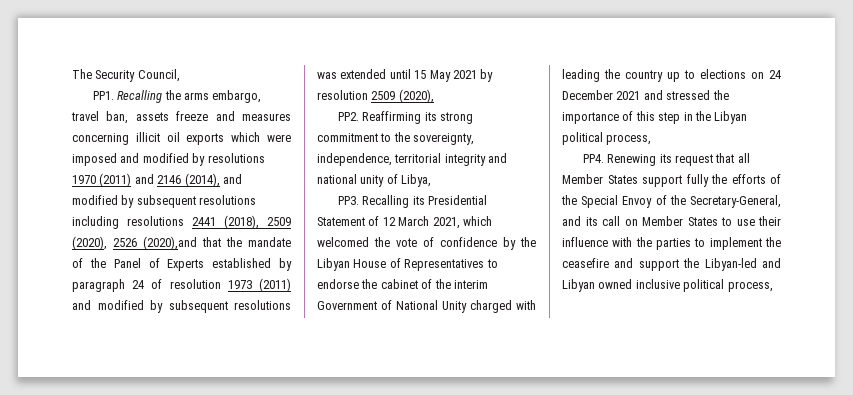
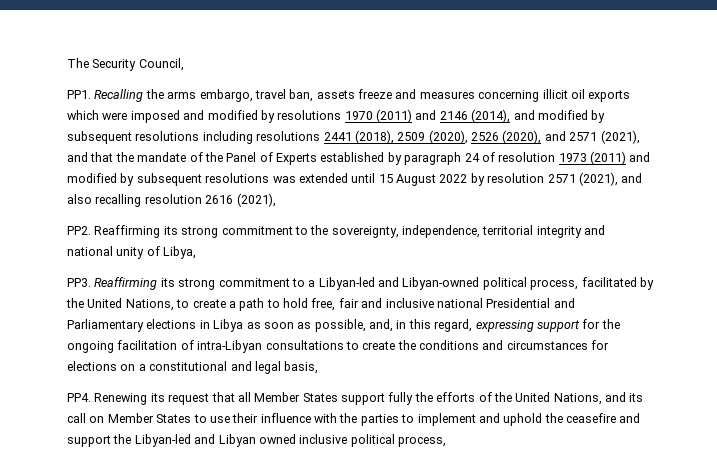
[143,236,197,250] (2020),and -> [502,130,640,144] [67,152,88,162] (2020), and 2571 (2021), and
[429,69,494,82] [317,89,434,103] May 2021 by resolution 2509 (2020), -> [396,172,643,186] [67,193,276,207] August 2022 by resolution 2571 (2021), and also recalling resolution 2616 (2021),
[362,195,488,208] [317,216,492,229] [317,237,536,250] [317,258,498,271] [317,279,488,289] [317,300,536,313] [562,69,781,82] [562,90,729,100] [562,111,748,124] [562,132,652,145] Recalling its Presidential Statement of 12 March 2021, which welcomed the vote of confidence by the Libyan House of Representatives to endorse the cabinet of the interim Government of National Unity charged with leading the country up to elections on 24 December 2021 and stressed the importance of this step in the Libyan political process, -> [94,277,654,290] [66,298,575,311] [67,319,620,332] [67,340,610,353] [67,361,319,374] Reaffirming its strong commitment to a Libyan-led and Libyan-owned political process, facilitated by the United Nations, to create a path to hold free, fair and inclusive national Presidential and Parliamentary elections in Libya as soon as possible, and, in this regard, expressing support for the ongoing facilitation of intra-Libyan consultations to create the conditions and circumstances for elections on a constitutional and legal basis,
[581,195,781,208] Special Envoy of the Secretary-General, -> [515,392,602,405] United Nations,
(762, 243) none -> [478,413,543,426] and uphold

